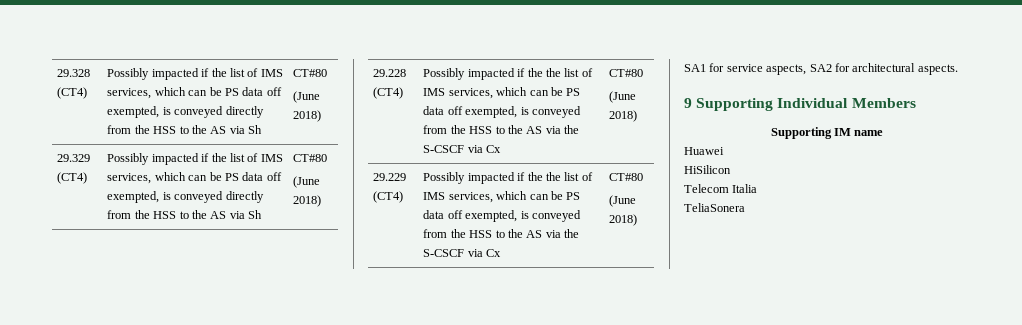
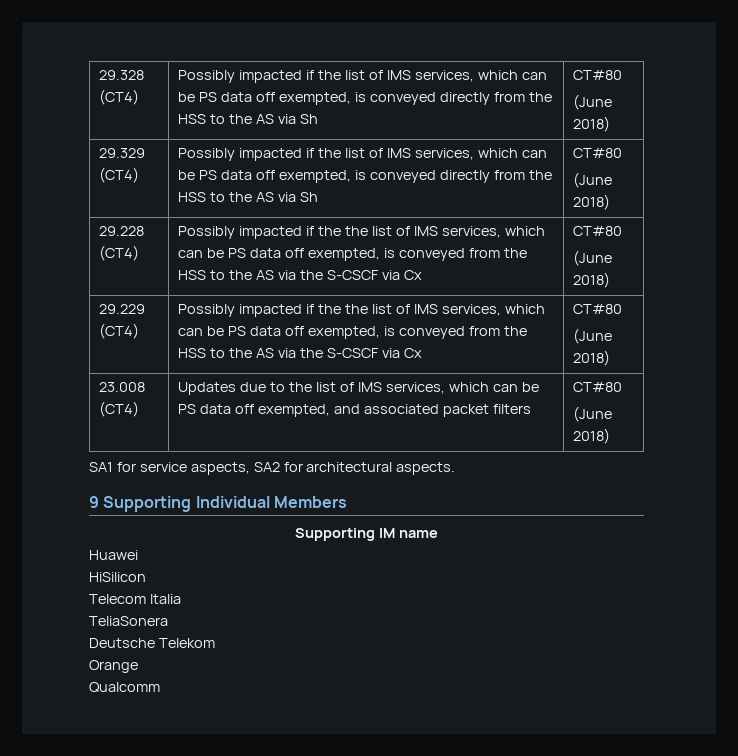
(638, 220) none -> [99,382,146,392] [99,401,140,417] [178,382,539,395] [178,404,531,417] [573,382,623,392] [573,406,613,422] [573,428,611,444] // 23.008 (CT4) | Updates due to the list of IMS services, which can be PS data off exempted, and associated packet filters | CT#80 // (June 2018)
(745, 207) none -> [89,638,215,648] [89,660,138,673] [89,682,160,692] // Deutsche Telekom // Orange // Qualcomm

